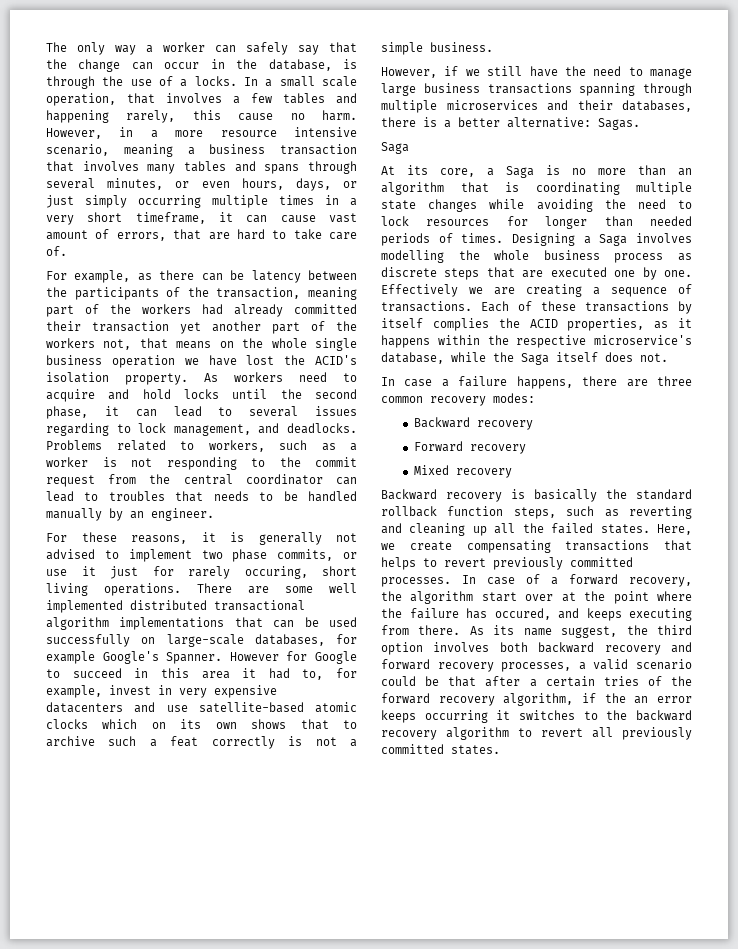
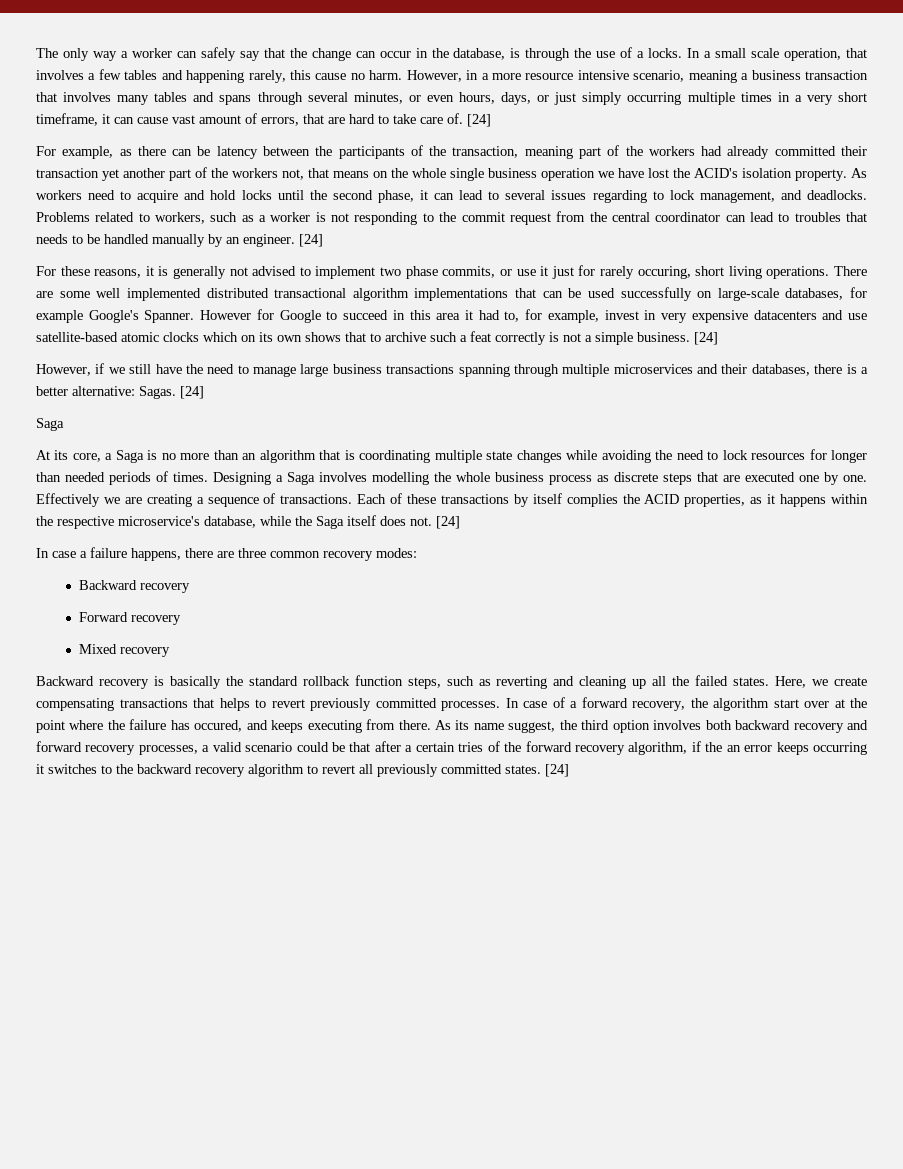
(67, 251) none -> [467,114,491,127] [24]
(214, 514) none -> [299,234,323,247] [24]
(493, 47) none -> [694,332,718,345] [24]
(640, 124) none -> [180,386,204,399] [24]
(668, 357) none -> [436,516,460,529] [24]
(500, 750) none -> [545,764,569,777] [24]

